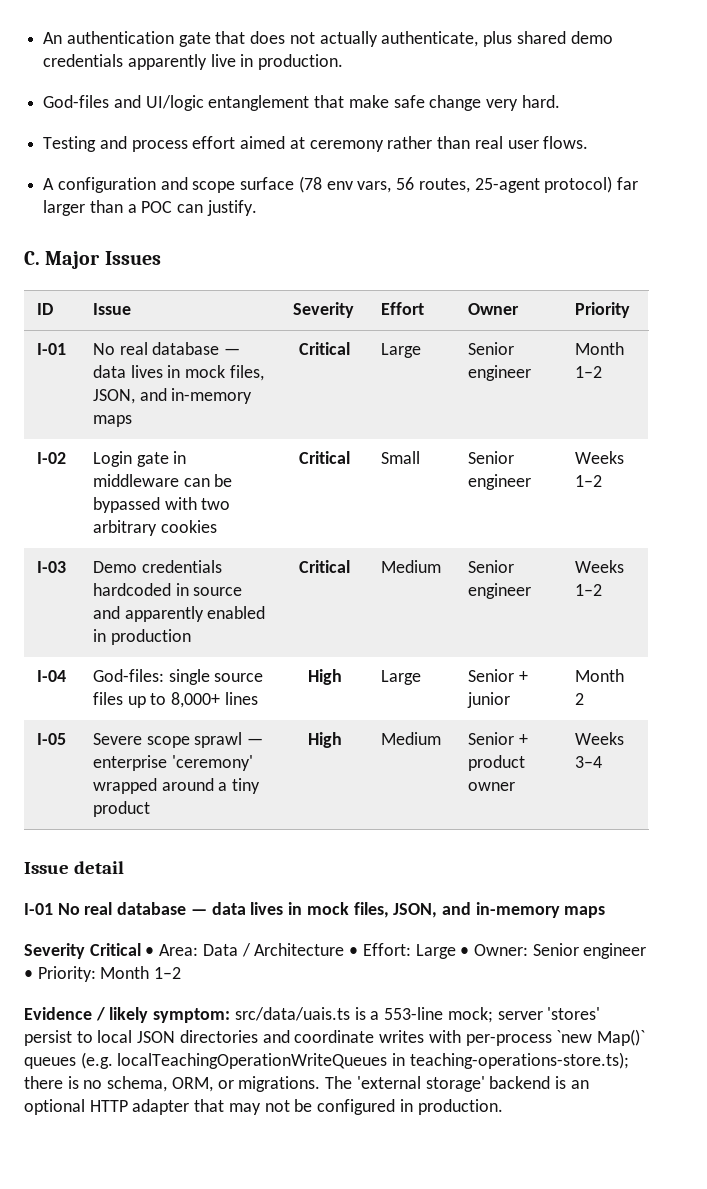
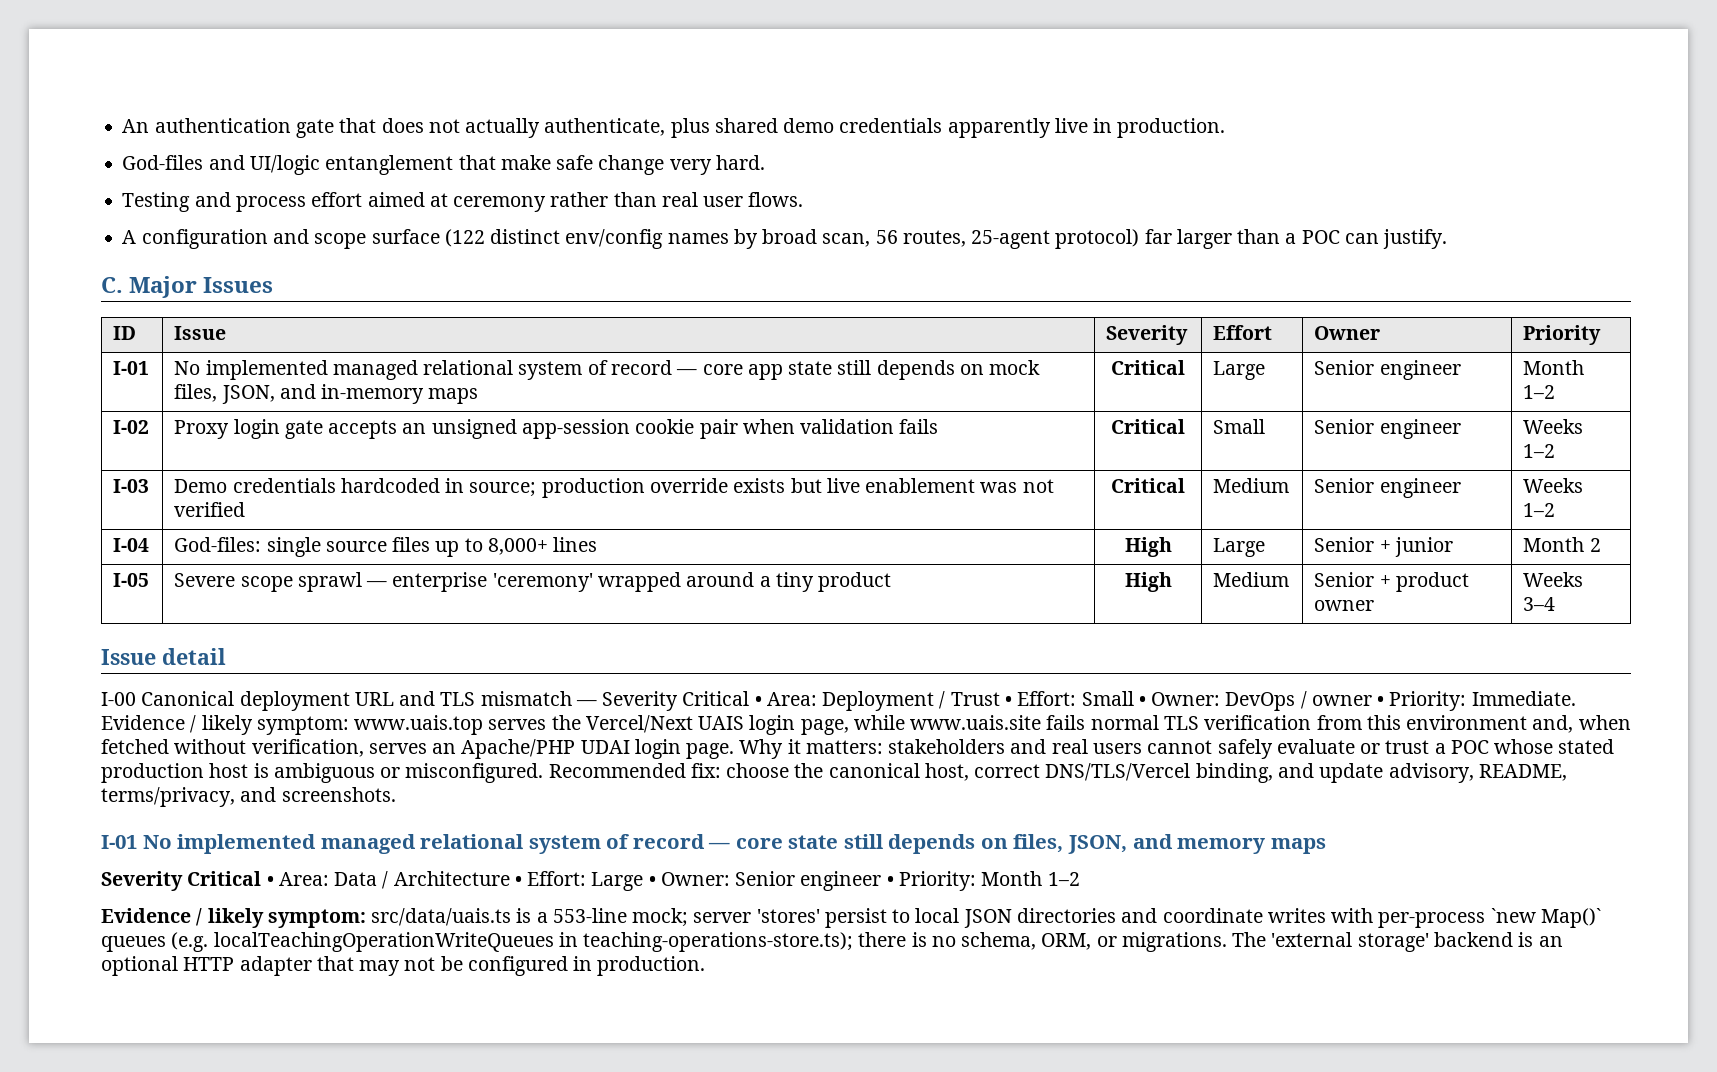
[298,176,392,193] (78 env vars, -> [444,229,871,249] (122 distinct env/config names by broad scan,
[119,342,241,355] [93,365,181,378] real database — data lives in -> [205,360,984,380] implemented managed relational system of record — core app state still depends on
[93,451,187,467] [93,474,233,487] [93,497,231,513] [93,520,217,536] Login gate in middleware can be bypassed with two arbitrary cookies -> [174,419,939,439] Proxy login gate accepts an unsigned app-session cookie pair when validation fails
[193,587,243,596] [93,606,266,622] [93,629,191,645] source and apparently enabled in production -> [469,478,1054,498] [174,502,246,517] source; production override exists but live enablement was not verified
[24,902,560,918] I-01 No real database — data lives in mock files, JSON, and in-memory -> [101,691,1576,711] [101,715,1631,735] [101,739,1615,759] [101,763,1567,783] [101,787,396,807] [101,834,1266,854] I-00 Canonical deployment URL and TLS mismatch — Severity Critical • Area: Deployment / Trust • Effort: Small • Owner: DevOps / owner • Priority: Immediate. Evidence / likely symptom: www.uais.top serves the Vercel/Next UAIS login page, while www.uais.site fails normal TLS verification from this environment and, when fetched without verification, serves an Apache/PHP UDAI login page. Why it matters: stakeholders and real users cannot safely evaluate or trust a POC whose stated production host is ambiguous or misconfigured. Recommended fix: choose the canonical host, correct DNS/TLS/Vercel binding, and update advisory, README, terms/privacy, and screenshots. // I-01 No implemented managed relational system of record — core state still depends on files, JSON, and memory

